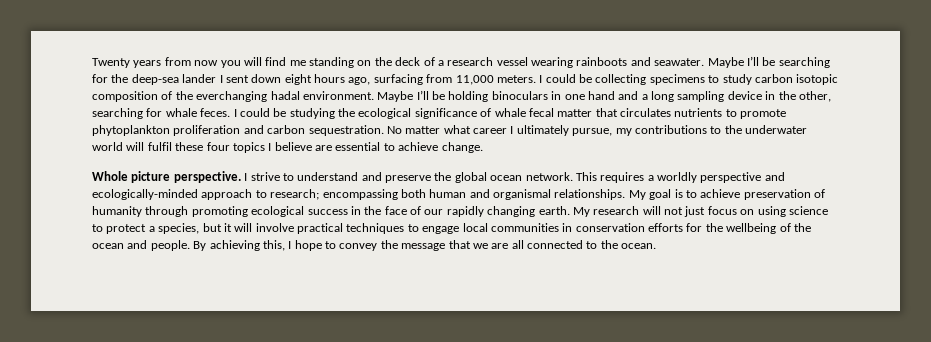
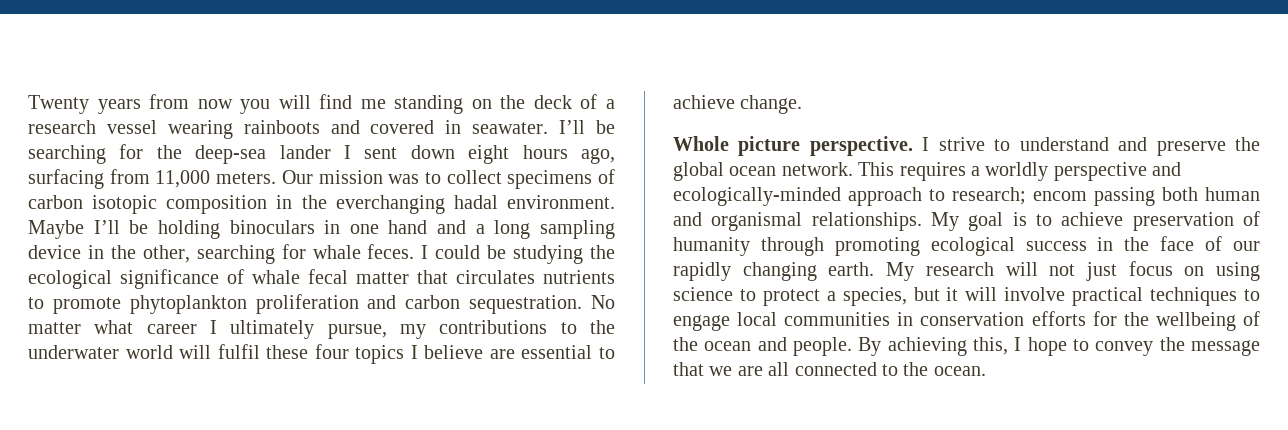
[654,57,744,68] seawater. Maybe -> [370,120,549,134] covered in seawater.
[539,74,752,85] I could be collecting specimens to study -> [281,169,615,189] Our mission was to collect specimens of
[161,91,173,100] of -> [276,195,293,209] in
[322,189,398,200] encompassing -> [1033,187,1155,206] encom passing

